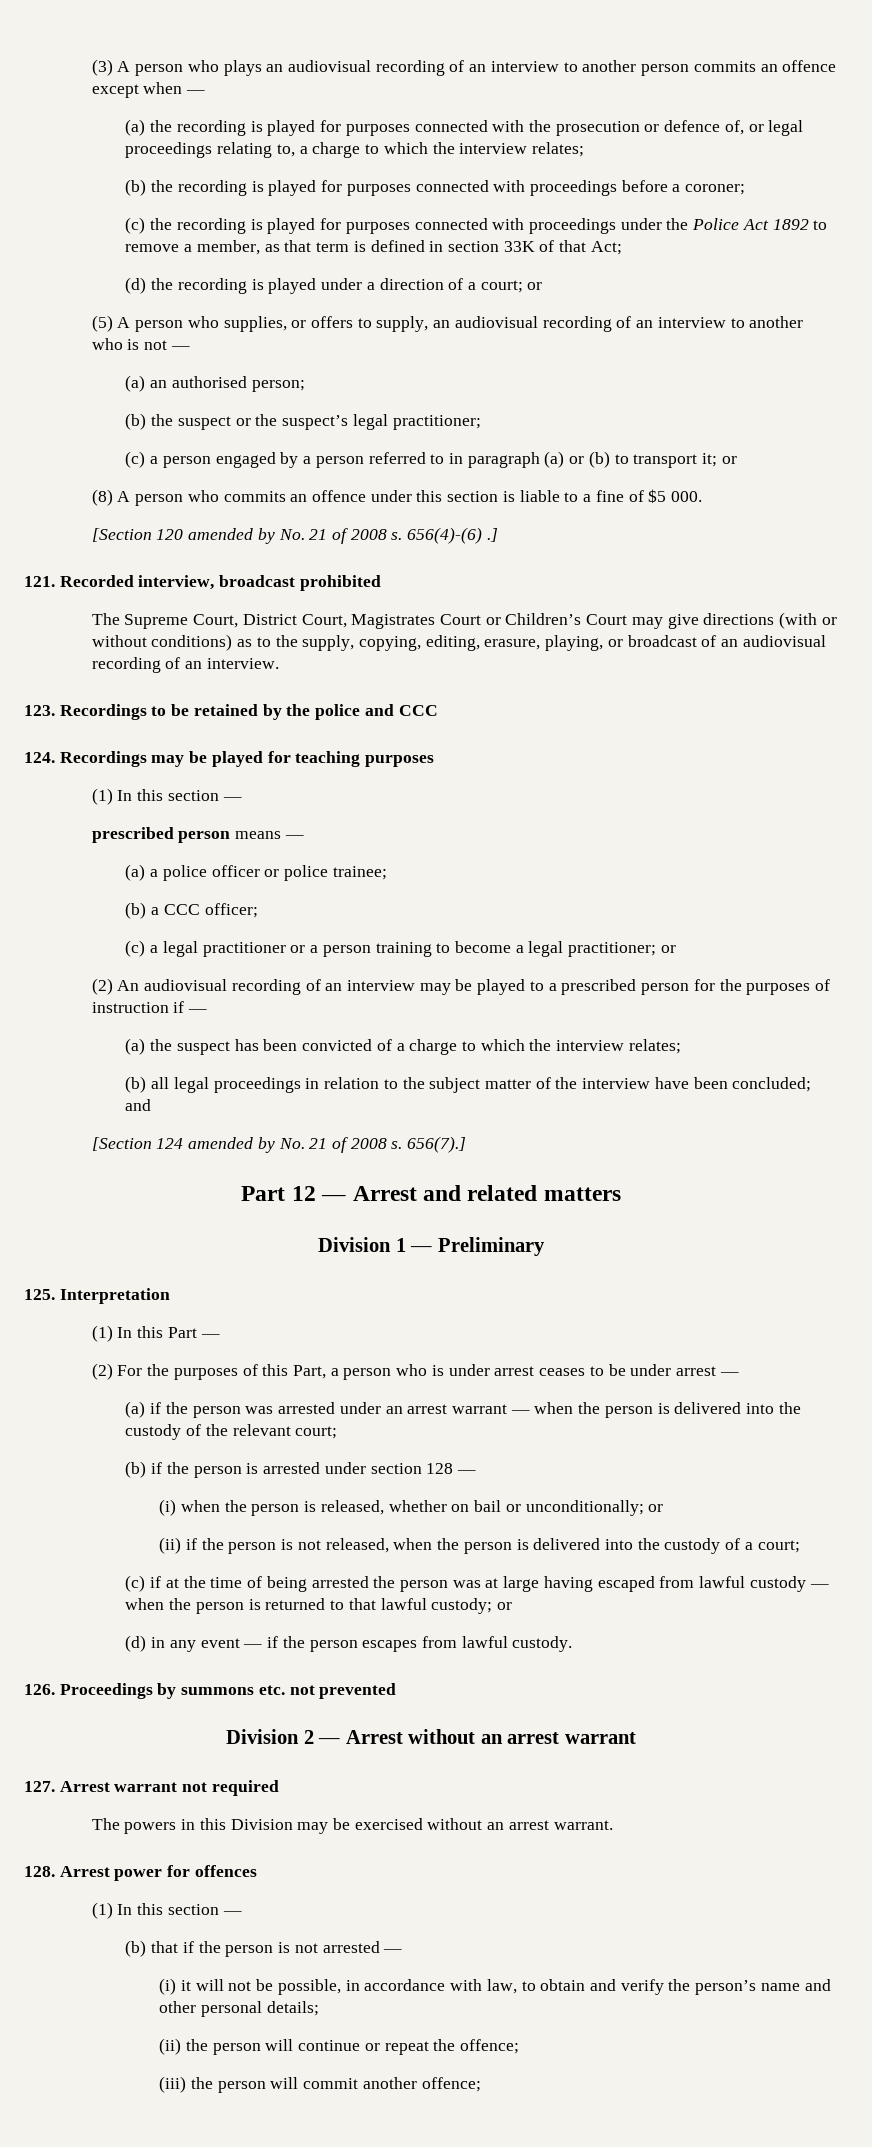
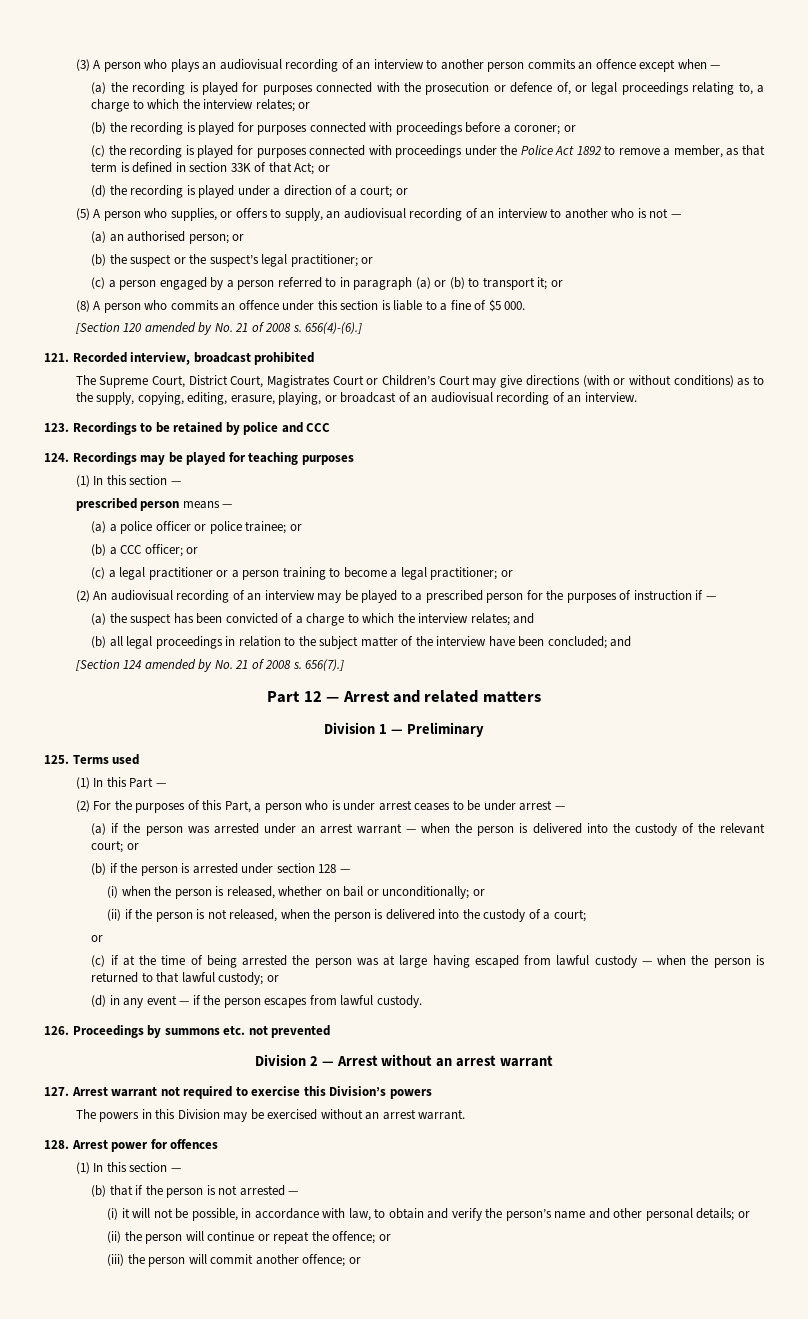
(584, 149) none -> [298,102,311,109] or
(746, 189) none -> [563,125,576,132] or
(622, 248) none -> [317,165,330,172] or
(305, 386) none -> [232,234,245,241] or
(481, 422) none -> [361,257,374,264] or
[407,527,498,544] 656(4)-(6) .] -> [305,322,363,334] 656(4)-(6).]
[286,704,311,716] the -> (240, 428) none
(387, 873) none -> [289,524,302,531] or
(258, 910) none -> [186,547,199,554] or
(681, 1046) none -> [513,613,535,624] and
[59,1288,170,1304] Interpretation -> [72,754,140,765] Terms used
(338, 1432) none -> [126,843,139,850] or
(800, 1546) none -> [91,935,104,942] // or
(279, 1788) none -> [235,1086,432,1099] to exercise this Division’s powers
(319, 2008) none -> [737,1211,750,1218] or
(520, 2046) none -> [378,1234,391,1241] or
(481, 2084) none -> [348,1257,361,1264] or

